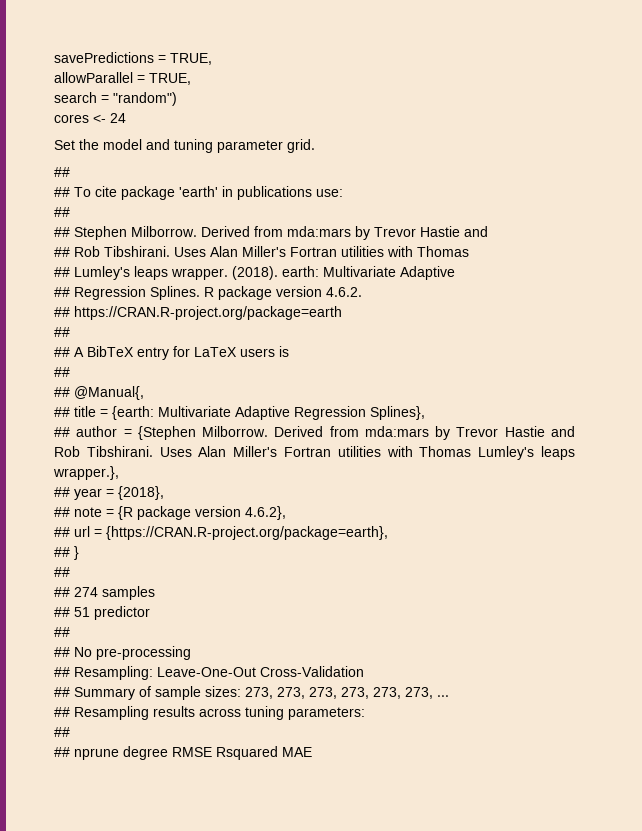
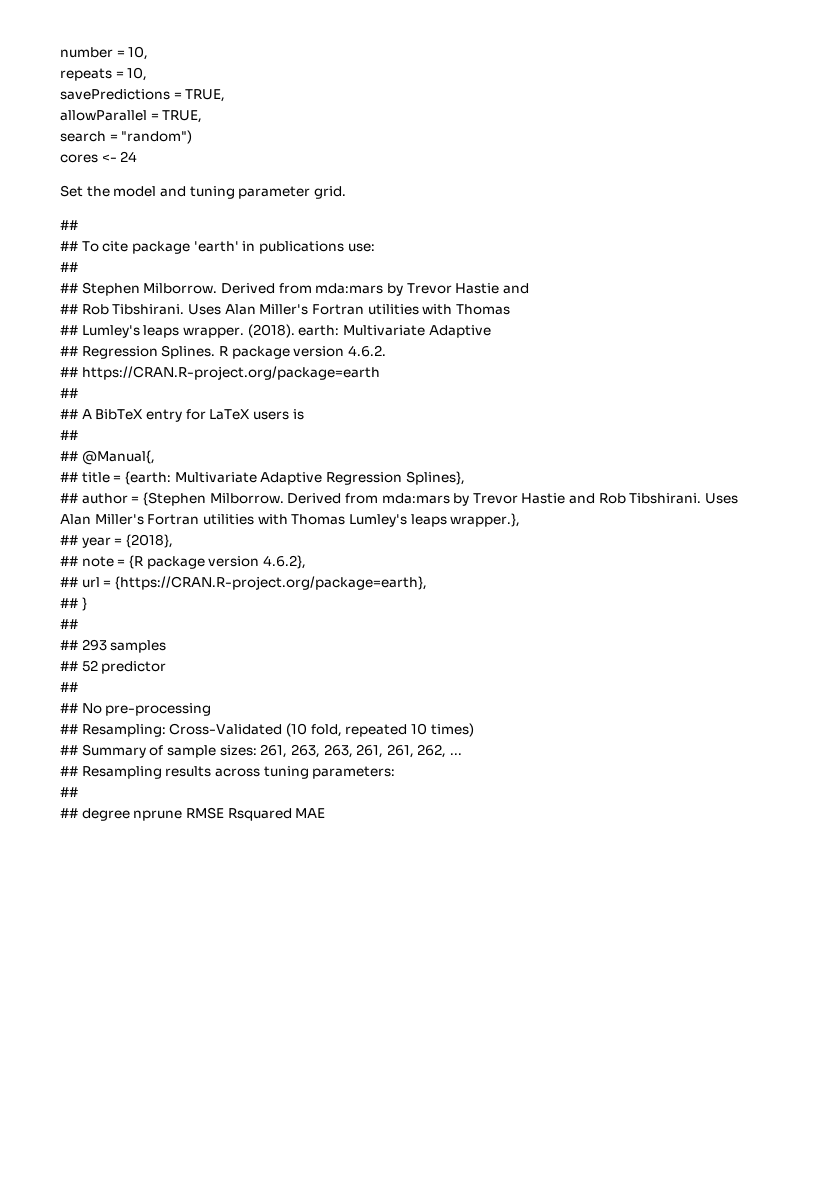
(54, 57) none -> [60,46,149,60] [60,67,148,81] number = 10, // repeats = 10, //
[74,587,98,597] 274 -> [81,639,107,651] 293
[74,607,90,617] 51 -> [81,660,98,672] 52
[157,666,364,677] Leave-One-Out Cross-Validation -> [169,723,474,737] Cross-Validated (10 fold, repeated 10 times)
[245,687,433,699] 273, 273, 273, 273, 273, 273, -> [260,744,447,758] 261, 263, 263, 261, 261, 262,
[74,746,168,760] nprune degree -> [81,808,183,821] degree nprune

